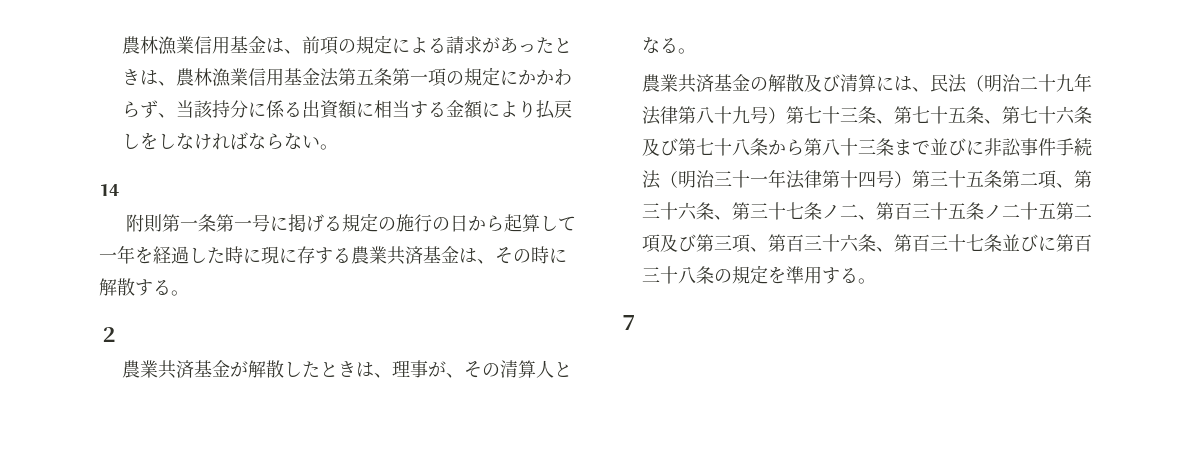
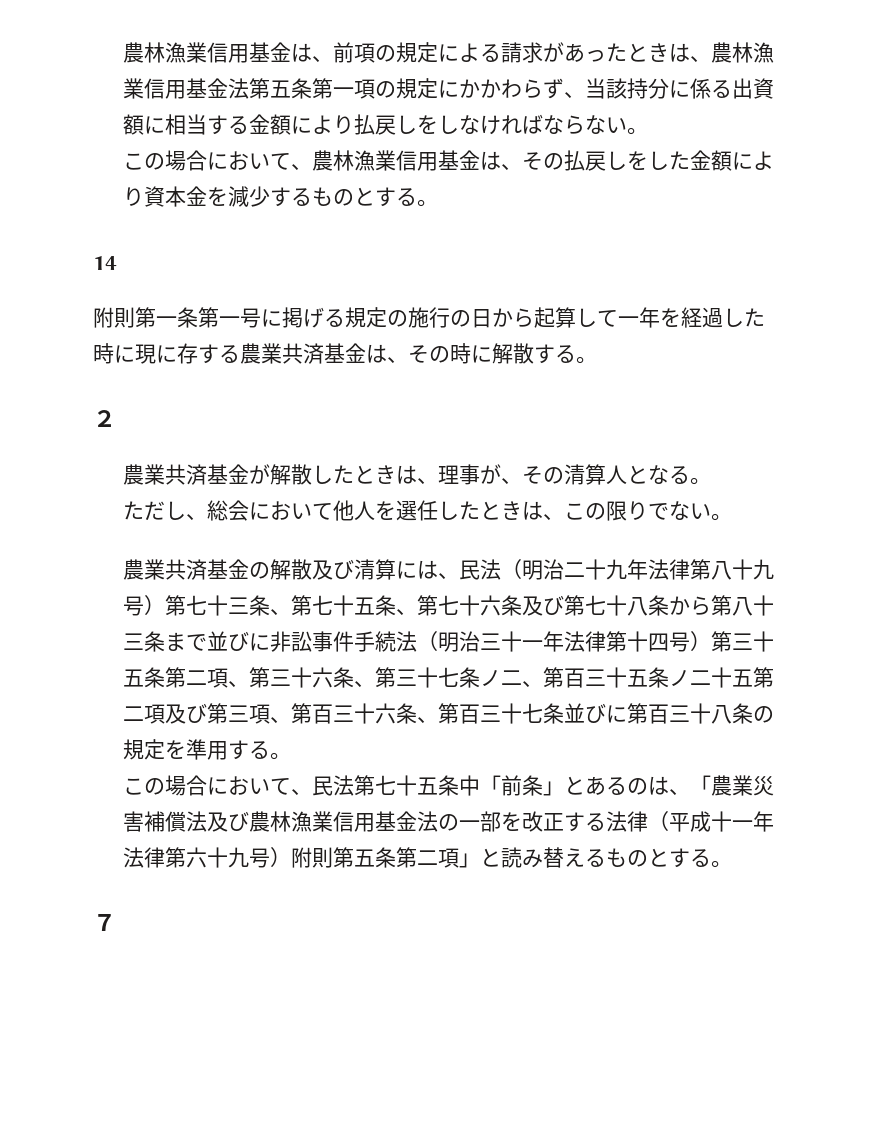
(339, 147) none -> [122,150,774,171] [122,186,438,207] // この場合において、農林漁業信用基金は、その払戻しをした金額により資本金を減少するものとする。
(697, 51) none -> [122,500,732,521] // ただし、総会において他人を選任したときは、この限りでない。
(877, 281) none -> [122,775,774,796] [122,811,774,832] [122,847,732,868] // この場合において、民法第七十五条中「前条」とあるのは、「農業災害補償法及び農林漁業信用基金法の一部を改正する法律（平成十一年法律第六十九号）附則第五条第二項」と読み替えるものとする。

